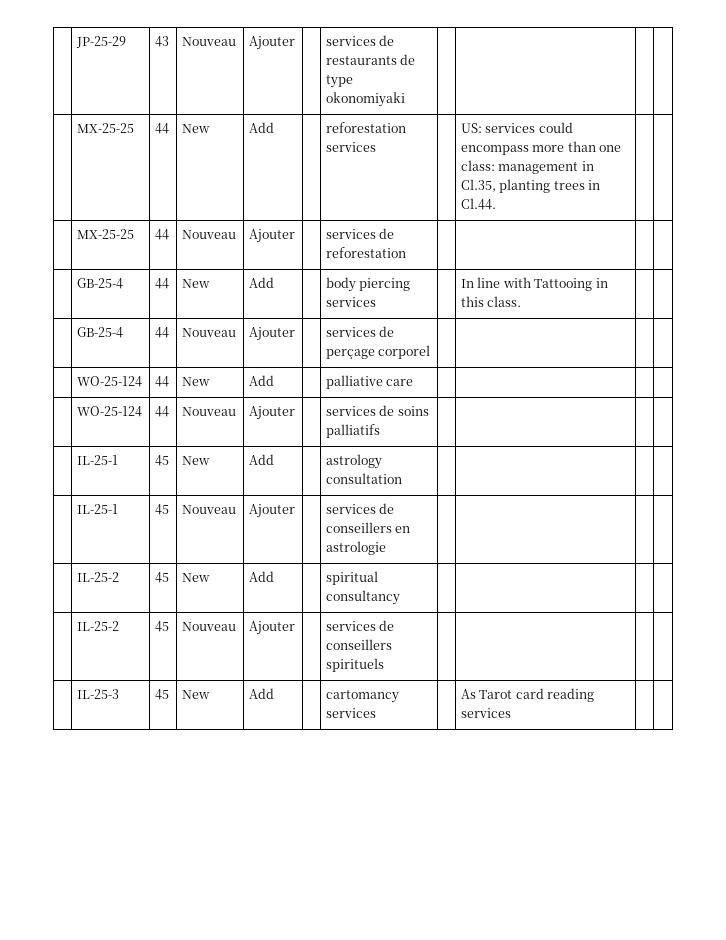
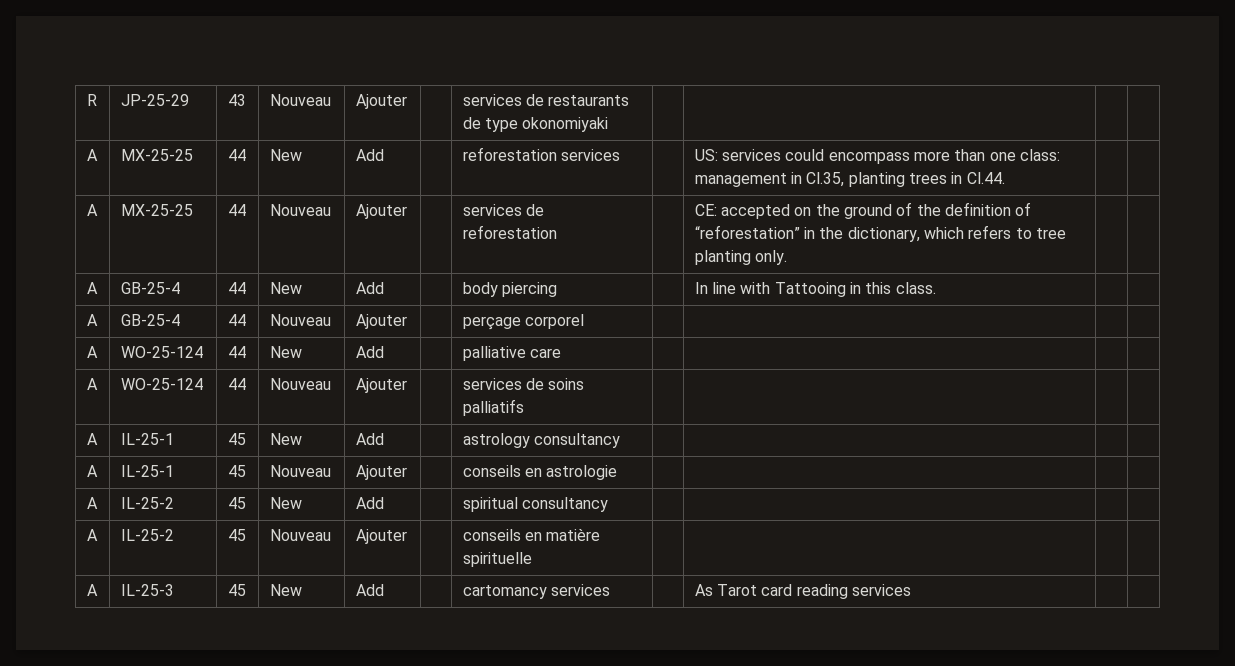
(76, 42) none -> [86,94,97,106] R
(406, 99) none -> [86,149,98,161] A
(497, 204) none -> [86,204,98,216] A
(407, 252) | | // -> [694,202,1032,219] [694,225,1067,242] [694,250,788,265] [86,282,98,294] CE: accepted on the ground of the definition of “reforestation” in the dictionary, which refers to tree planting only. | | // A
[326,297,377,307] services -> (558, 289) none
(522, 301) none -> [86,314,98,326] A
[326,326,395,337] services de -> (407, 321) none
(431, 352) none -> [86,346,98,358] A
(414, 382) none -> [86,378,98,390] A
(381, 431) none -> [86,433,98,445] A
[326,473,403,484] consultation | | | | // -> [534,433,621,448] [86,465,98,477] consultancy | | | | // A
[326,503,395,514] [326,522,393,533] services de conseillers -> [462,465,521,477] conseils
(387, 548) none -> [86,497,98,509] A
(401, 597) none -> [86,529,98,541] A
[326,620,395,631] [326,639,393,650] [326,658,385,672] services de conseillers spirituels | | | | // -> [462,528,601,541] [462,552,532,567] [86,584,98,596] conseils en matière spirituelle | | | | // A

